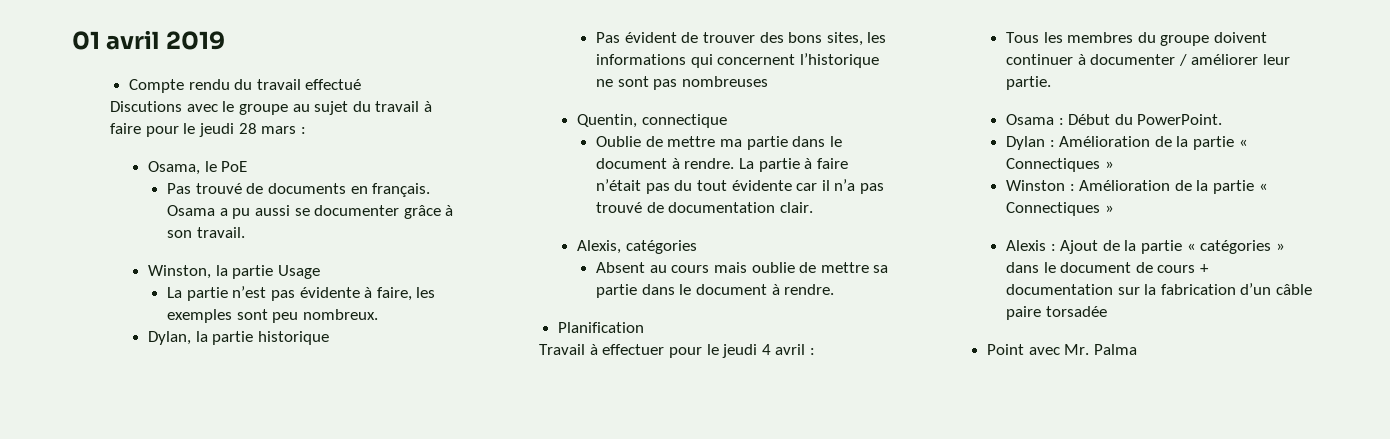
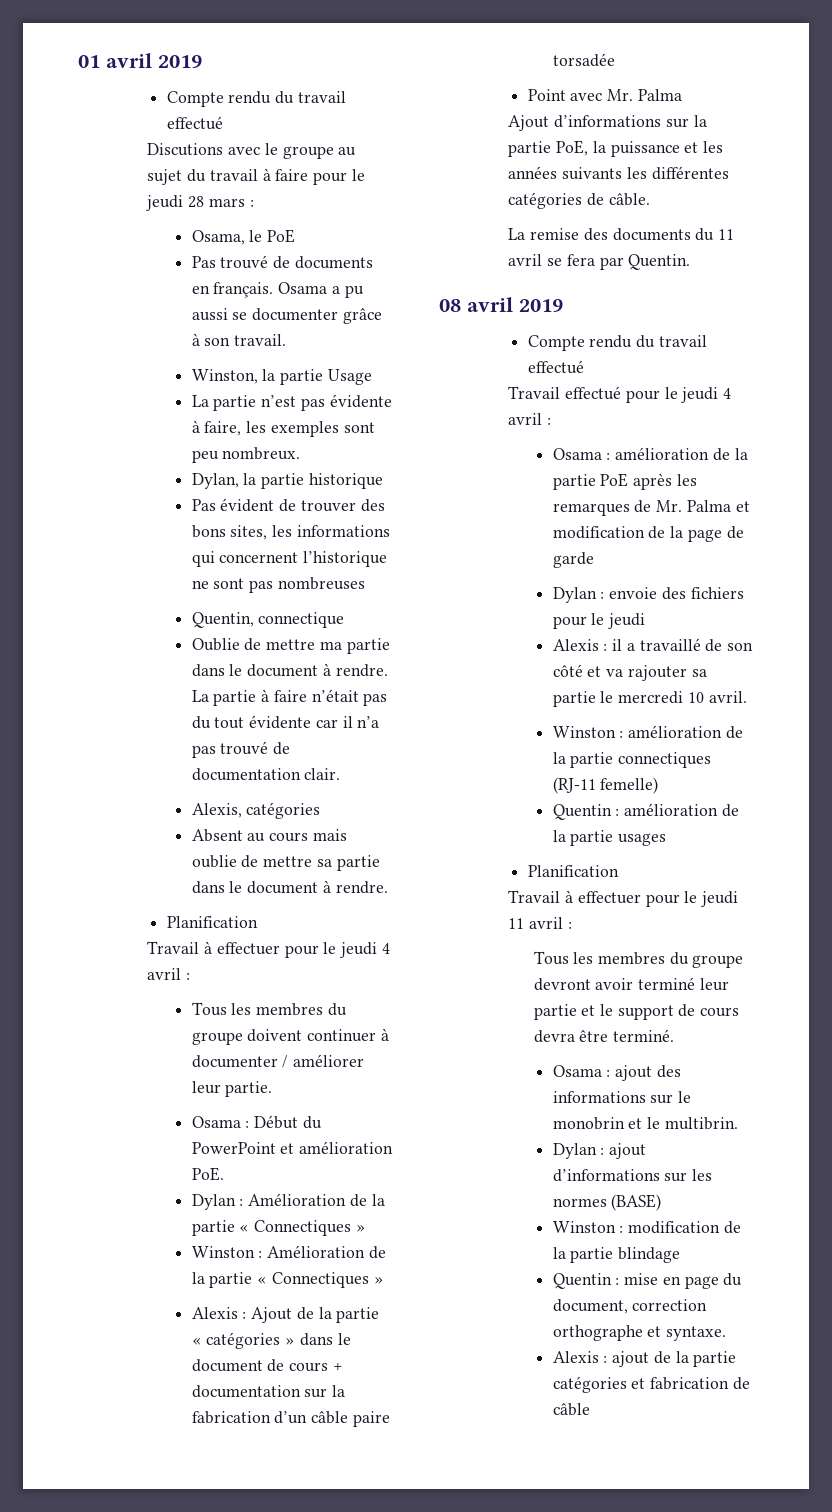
[1137,114,1223,125] PowerPoint. -> [191,1141,394,1154] [191,1167,224,1181] PowerPoint et amélioration PoE.
(1137, 349) none -> [508,115,707,131] [508,140,723,157] [508,166,729,180] [508,192,650,209] [508,228,734,241] [508,254,691,270] [439,297,563,312] [527,335,707,351] [527,360,584,374] [508,386,731,403] [508,413,552,425] [552,447,748,461] [552,473,697,490] [552,500,750,516] [552,526,744,542] [552,552,594,568] [552,587,744,603] [552,613,646,629] [552,638,754,652] [552,664,707,681] [552,691,747,707] [552,725,743,739] [552,752,712,768] [552,777,659,794] [552,803,739,820] [552,830,667,846] [527,865,619,877] [508,890,738,907] [508,917,572,929] [533,951,744,968] [533,977,729,991] [533,1004,740,1020] [533,1029,674,1043] [552,1065,681,1081] [552,1091,692,1104] [552,1117,738,1130] [552,1143,647,1159] [552,1169,713,1182] [552,1194,662,1211] [552,1221,741,1234] [552,1247,681,1263] [552,1273,743,1289] [552,1299,708,1314] [552,1325,727,1341] [552,1351,737,1367] [552,1376,750,1393] [552,1403,590,1416] // Ajout d’informations sur la partie PoE, la puissance et les années suivants les différentes catégories de câble. // La remise des documents du 11 avril se fera par Quentin. // 08 avril 2019 // Compte rendu du travail effectué // Travail effectué pour le jeudi 4 avril : // Osama : amélioration de la partie PoE après les remarques de Mr. Palma et modification de la page de garde // Dylan : envoie des fichiers pour le jeudi // Alexis : il a travaillé de son côté et va rajouter sa partie le mercredi 10 avril. // Winston : amélioration de la partie connectiques (RJ-11 femelle) // Quentin : amélioration de la partie usages // Planification // Travail à effectuer pour le jeudi 11 avril : // Tous les membres du groupe devront avoir terminé leur partie et le support de cours devra être terminé. // Osama : ajout des informations sur le monobrin et le multibrin. // Dylan : ajout d’informations sur les normes (BASE) // Winston : modification de la partie blindage // Quentin : mise en page du document, correction orthographe et syntaxe. // Alexis : ajout de la partie catégories et fabrication de câble

